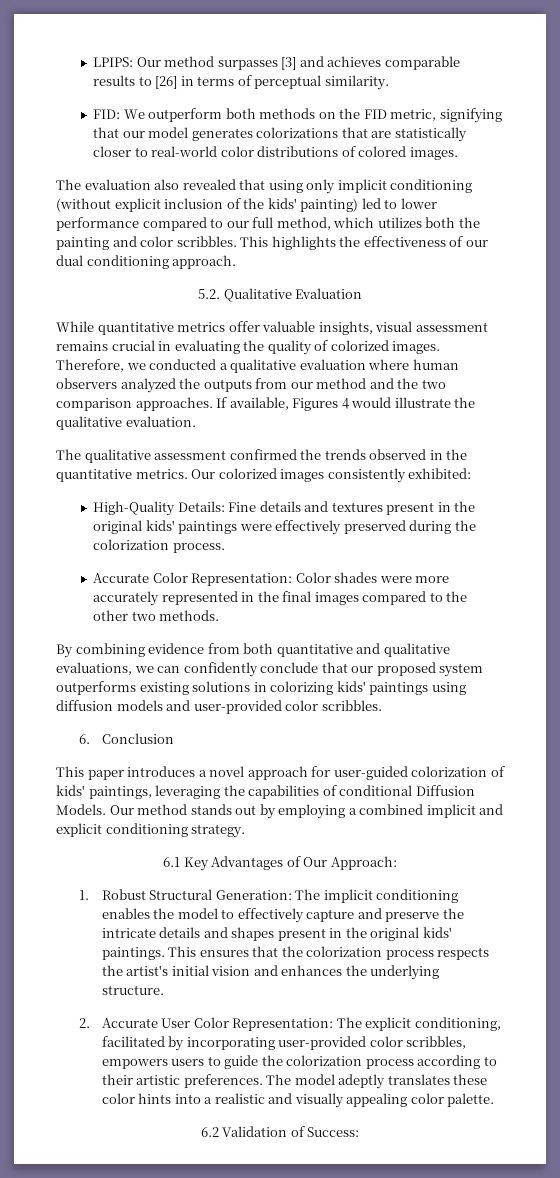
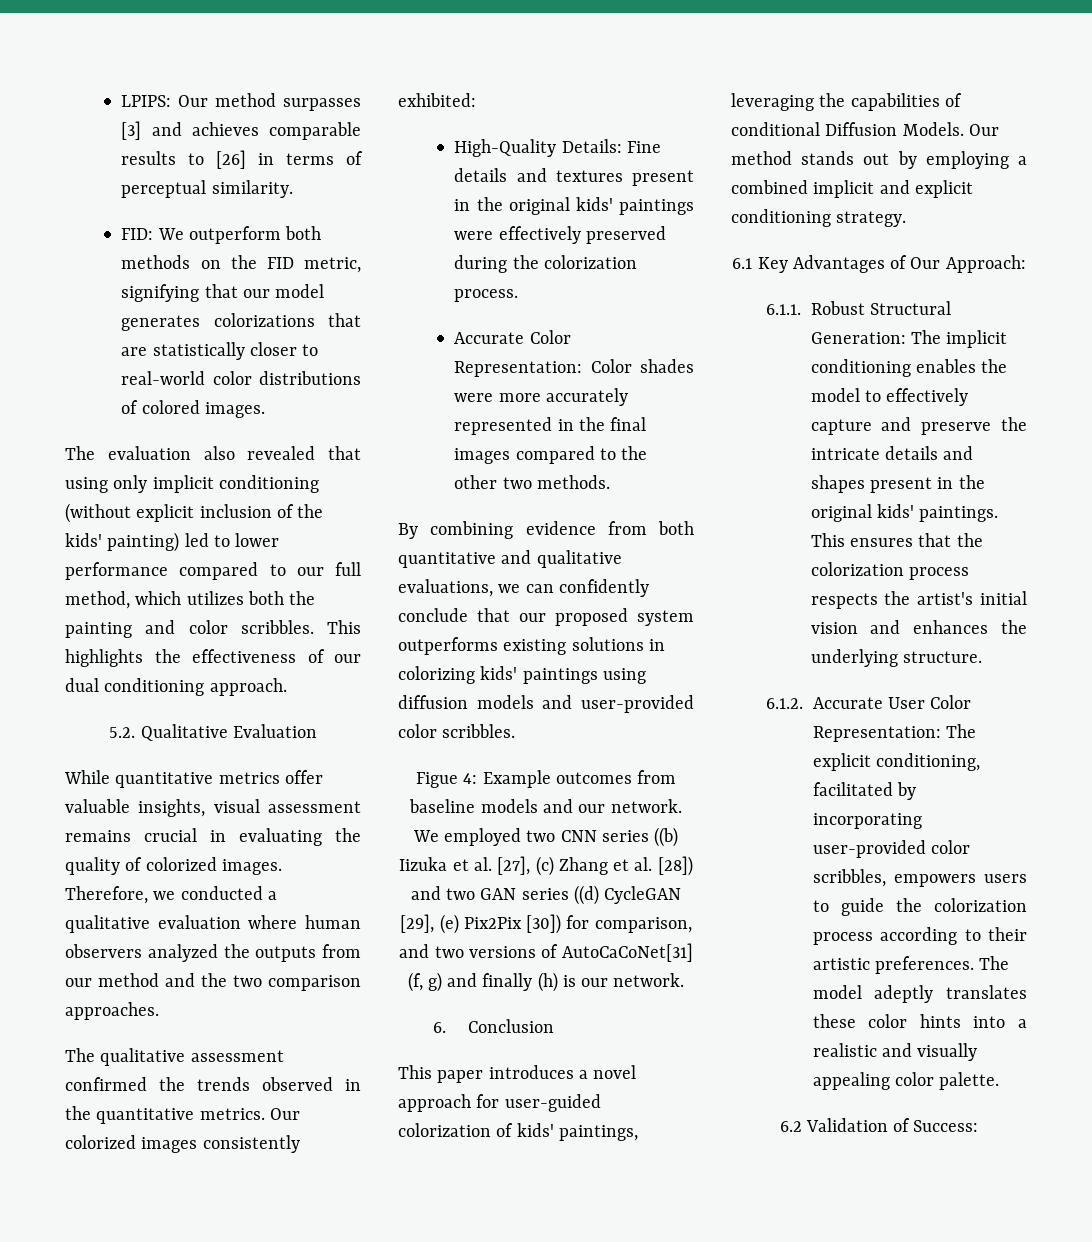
[216,397,476,411] [56,416,196,430] If available, Figures 4 would illustrate the qualitative evaluation. -> (159, 1011) none
(382, 705) none -> [415,770,677,788] [409,799,682,813] [412,827,679,847] [399,856,693,876] [410,885,682,905] [400,914,692,934] [399,943,693,962] [407,972,685,992] // Figue 4: Example outcomes from baseline models and our network. We employed two CNN series ((b) Iizuka et al. [27], (c) Zhang et al. [28]) and two GAN series ((d) CycleGAN [29], (e) Pix2Pix [30]) for comparison, and two versions of AutoCaCoNet[31] (f, g) and finally (h) is our network.
[78,890,89,900] 1. -> [765,304,801,315] 6.1.1.
[78,1018,90,1028] 2. -> [765,698,803,709] 6.1.2.

